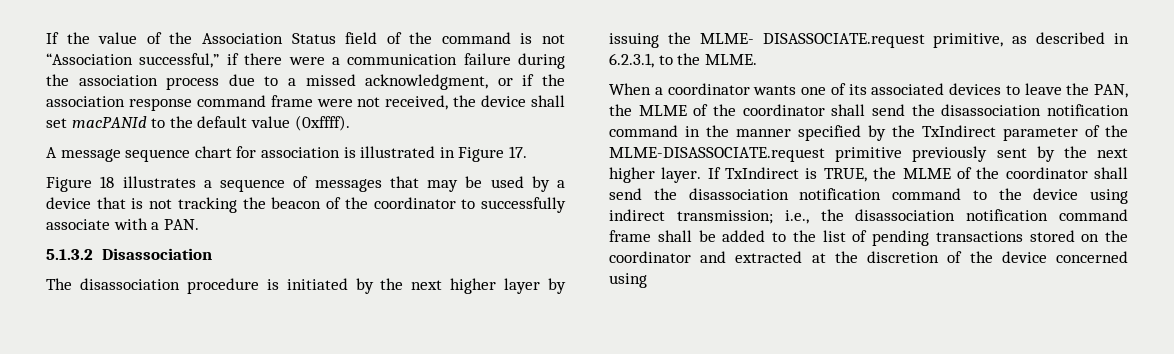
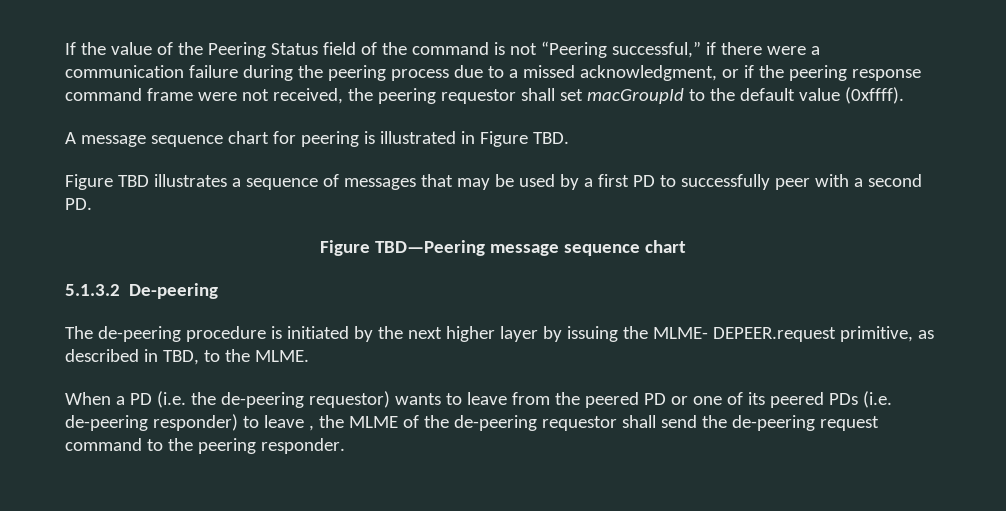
[201,33,283,44] Association -> [207,42,266,58] Peering
[46,53,133,65] “Association -> [540,41,607,58] “Peering
[78,75,158,86] association -> [327,65,386,81] peering
[46,96,125,107] association -> [788,65,847,81] peering
[481,95,527,107] device -> [377,88,516,104] peering requestor
[71,116,147,128] macPANId -> [586,88,684,104] macGroupId
[260,147,340,158] association -> [300,131,359,147] peering
[508,146,527,158] [46,176,115,192] 17. // Figure 18 -> [532,132,569,144] [65,174,149,190] TBD. // Figure TBD
[46,197,456,213] device that is not tracking the beacon of the coordinator -> [597,174,655,187] first PD
[46,219,110,230] associate -> [774,178,810,190] peer
[163,219,199,230] PAN. -> [867,174,922,187] [65,198,92,210] [320,240,686,256] second PD. // Figure TBD—Peering message sequence chart
[101,248,212,260] Disassociation -> [129,283,219,299] De-peering
[79,278,180,290] disassociation -> [97,326,181,342] de-peering
[762,33,925,48] DISASSOCIATE.request -> [712,327,836,342] DEPEER.request
[609,53,654,68] 6.2.3.1, -> [162,350,199,365] TBD,
[667,83,1128,98] [609,104,1129,116] [609,125,1128,141] [609,146,1128,162] [609,167,1128,183] [609,188,1128,204] [609,209,1128,224] [609,230,1128,246] [609,251,1128,263] [609,273,647,288] coordinator wants one of its associated devices to leave the PAN, the MLME of the coordinator shall send the disassociation notification command in the manner specified by the TxIndirect parameter of the MLME-DISASSOCIATE.request primitive previously sent by the next higher layer. If TxIndirect is TRUE, the MLME of the coordinator shall send the disassociation notification command to the device using indirect transmission; i.e., the disassociation notification command frame shall be added to the list of pending transactions stored on the coordinator and extracted at the discretion of the device concerned using -> [129,391,892,408] [65,414,879,431] [65,438,345,454] PD (i.e. the de-peering requestor) wants to leave from the peered PD or one of its peered PDs (i.e. de-peering responder) to leave , the MLME of the de-peering requestor shall send the de-peering request command to the peering responder.

